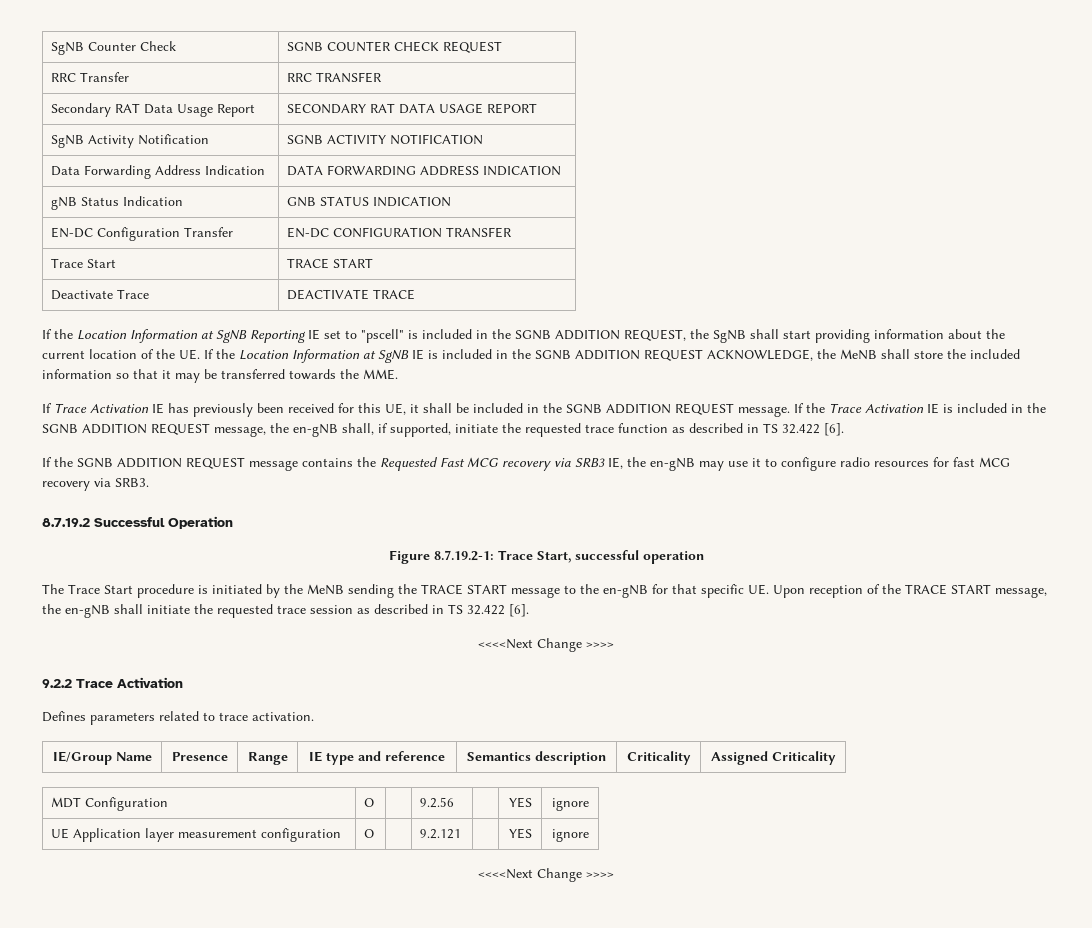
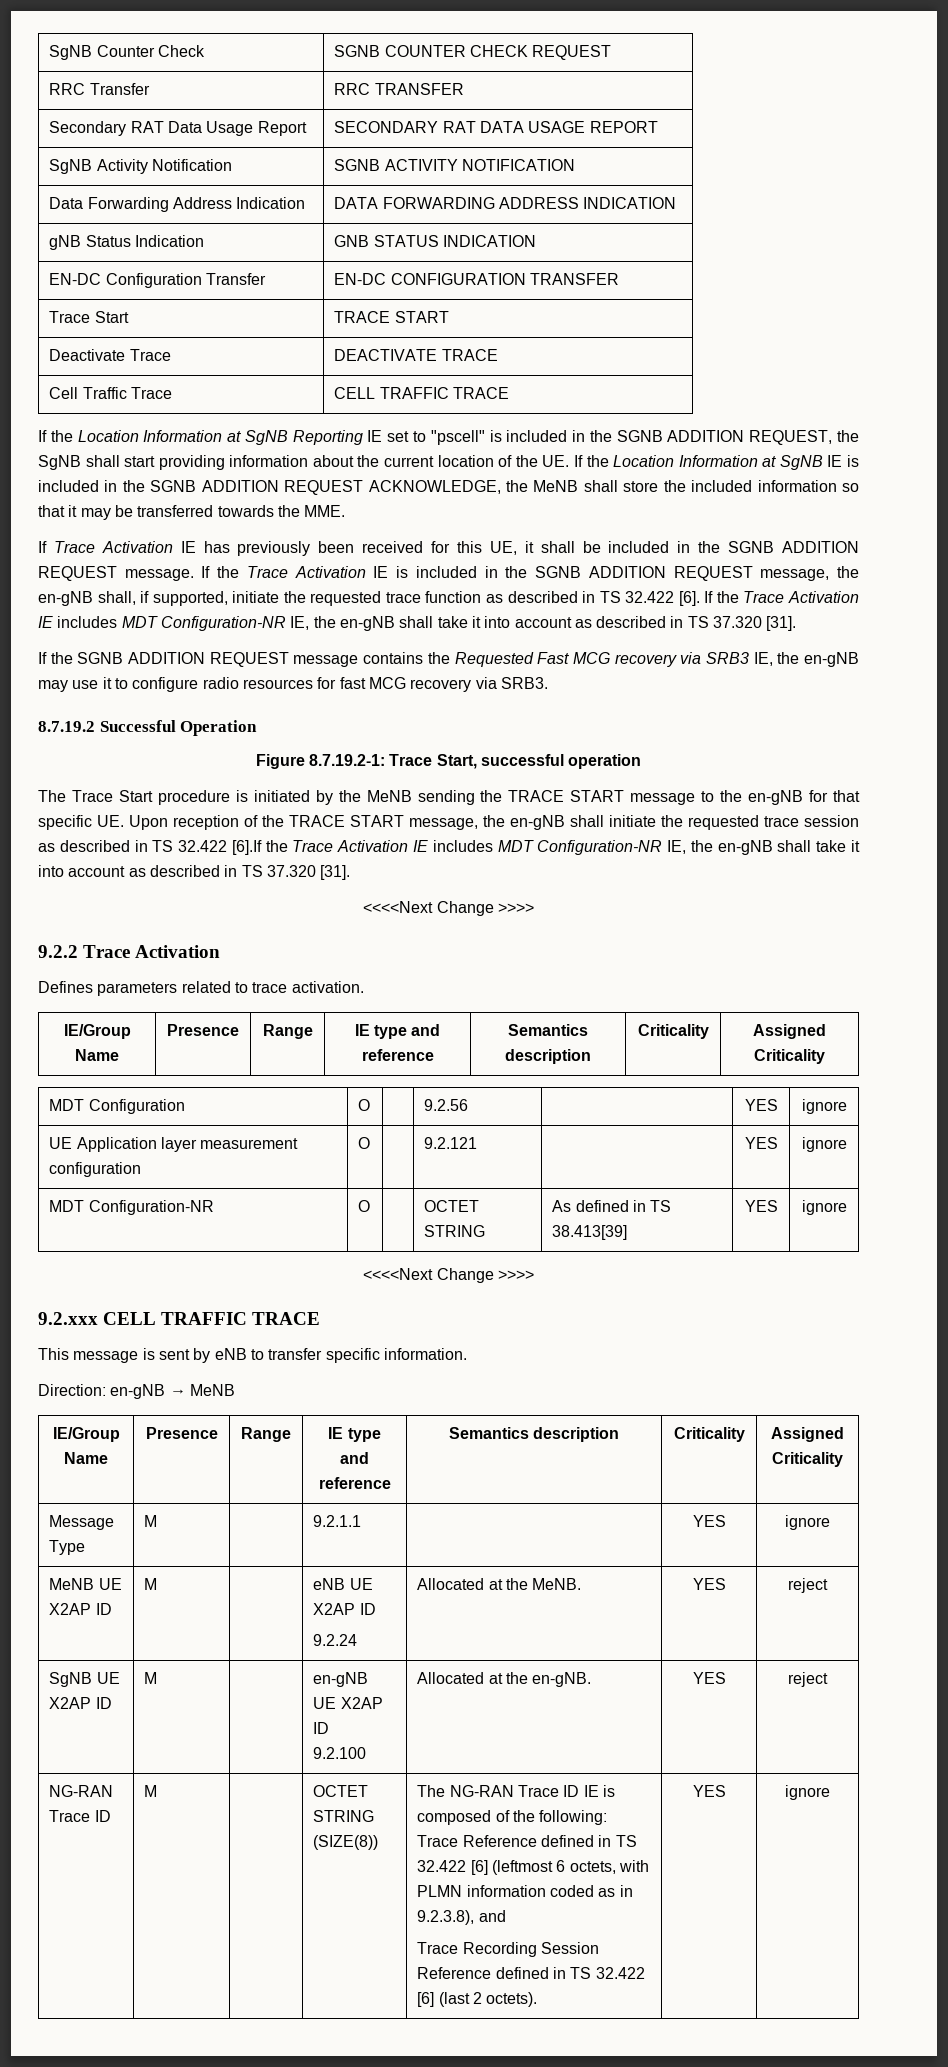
(416, 294) none -> [49,387,173,399] [334,387,510,399] // Cell Traffic Trace | CELL TRAFFIC TRACE
(844, 429) none -> [704,591,859,603] [38,616,797,631] If the Trace Activation IE includes MDT Configuration-NR IE, the en-gNB shall take it into account as described in TS 37.320 [31].
[509,604,529,617] [6]. -> [231,840,861,855] [38,865,351,880] [6].If the Trace Activation IE includes MDT Configuration-NR IE, the en-gNB shall take it into account as described in TS 37.320 [31].
[478,868,614,882] // <<<<Next Change >>>> -> [49,1200,214,1215] [358,1200,371,1212] [424,1200,480,1212] [424,1225,486,1237] [552,1200,672,1212] [552,1225,628,1240] [744,1200,778,1212] [801,1200,847,1215] [363,1268,534,1283] [38,1312,321,1325] [38,1348,467,1363] [38,1384,235,1399] [52,1427,120,1442] [64,1452,108,1464] [145,1427,218,1439] [241,1427,291,1442] [328,1427,381,1442] [340,1452,369,1464] [318,1477,391,1489] [448,1427,620,1442] [673,1427,745,1442] [771,1427,844,1442] [772,1452,843,1467] [49,1515,115,1530] [49,1540,86,1555] [144,1515,158,1527] [313,1515,362,1527] [692,1515,726,1527] [785,1515,830,1530] [49,1578,122,1590] [49,1603,112,1615] [144,1578,158,1590] [313,1578,373,1590] [313,1603,376,1615] [313,1634,358,1646] [417,1578,582,1590] [692,1578,726,1590] [788,1578,828,1593] [49,1672,120,1687] [49,1697,112,1709] [144,1672,158,1684] [313,1672,369,1687] [313,1697,383,1709] [313,1722,330,1734] [313,1747,367,1759] [417,1672,592,1687] [692,1672,726,1684] [788,1672,828,1687] [49,1785,114,1797] [49,1810,111,1822] [144,1785,158,1797] [313,1785,369,1797] [313,1810,375,1822] [313,1835,379,1850] [417,1785,615,1797] [417,1810,608,1825] [417,1835,637,1847] [417,1860,649,1875] [417,1885,633,1897] [417,1910,506,1925] [417,1942,600,1957] [417,1967,645,1979] [417,1992,538,2007] [692,1785,726,1797] [785,1785,830,1800] // MDT Configuration-NR | O | | OCTET STRING | As defined in TS 38.413[39] | YES | ignore // <<<<Next Change >>>> // 9.2.xxx CELL TRAFFIC TRACE // This message is sent by eNB to transfer specific information. // Direction: en-gNB → MeNB // IE/Group Name | Presence | Range | IE type and reference | Semantics description | Criticality | Assigned Criticality // Message Type | M | | 9.2.1.1 | | YES | ignore // MeNB UE X2AP ID | M | | eNB UE X2AP ID // 9.2.24 | Allocated at the MeNB. | YES | reject // SgNB UE X2AP ID | M | | en-gNB UE X2AP ID // 9.2.100 | Allocated at the en-gNB. | YES | reject // NG-RAN Trace ID | M | | OCTET STRING (SIZE(8)) | The NG-RAN Trace ID IE is composed of the following: Trace Reference defined in TS 32.422 [6] (leftmost 6 octets, with PLMN information coded as in 9.2.3.8), and // Trace Recording Session Reference defined in TS 32.422 [6] (last 2 octets). | YES | ignore

